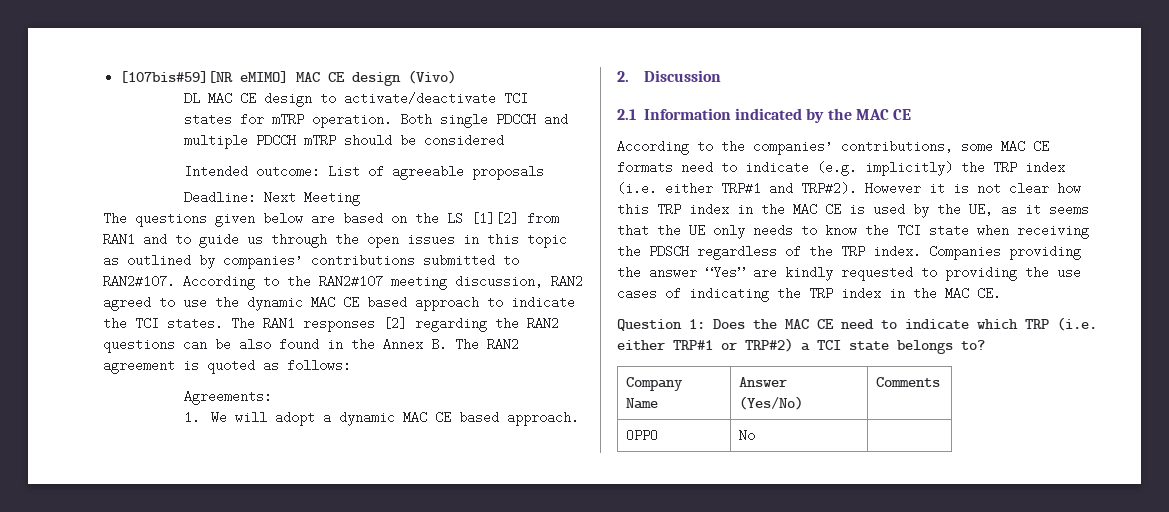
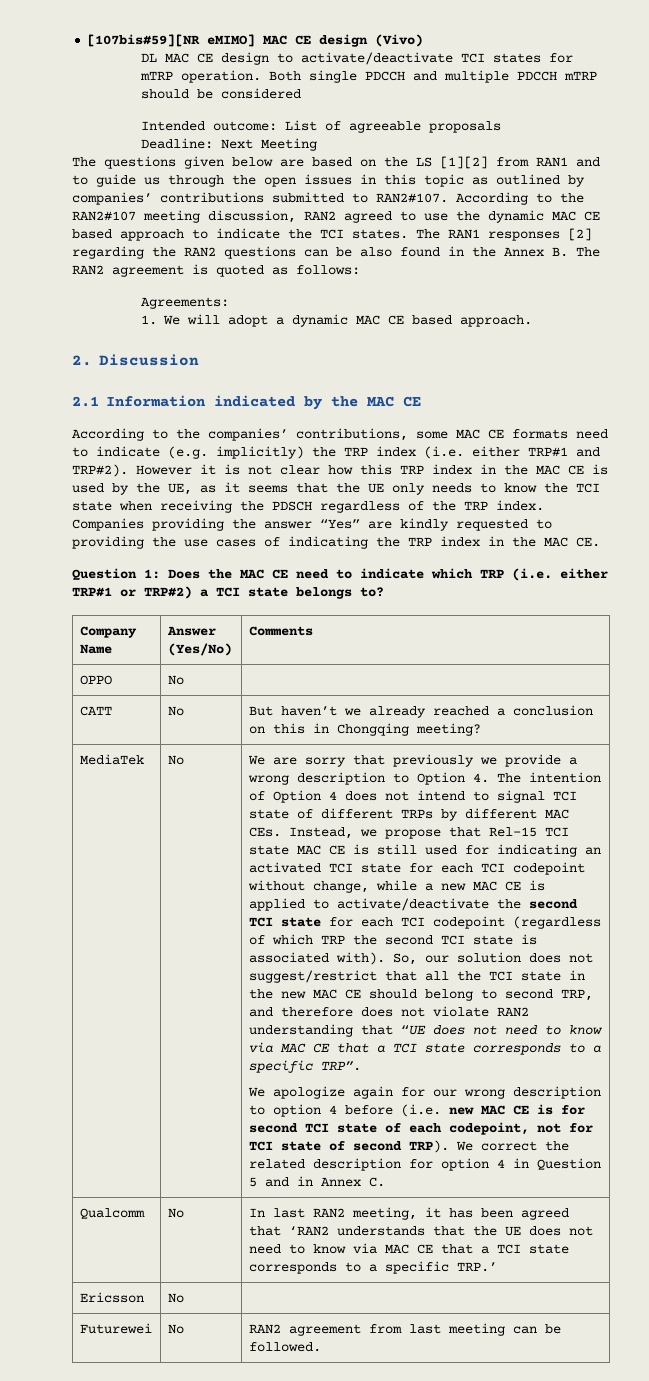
(756, 435) none -> [79,706,112,716] [167,706,184,716] [248,705,593,718] [248,723,481,736] [79,754,144,765] [167,755,184,765] [247,754,577,767] [247,772,601,785] [248,790,577,803] [248,808,569,821] [248,827,569,839] [248,844,601,857] [248,862,585,875] [247,880,545,893] [248,898,578,911] [248,916,601,929] [248,934,537,945] [248,952,593,965] [248,970,585,983] [248,989,593,1001] [248,1006,529,1017] [248,1024,603,1037] [248,1042,601,1055] [248,1060,361,1073] [247,1086,601,1099] [248,1104,585,1117] [248,1122,593,1135] [248,1140,569,1153] [248,1158,601,1171] [248,1176,385,1187] [79,1208,145,1219] [167,1208,184,1218] [248,1207,569,1220] [248,1226,593,1236] [248,1243,569,1254] [248,1261,497,1274] [79,1292,144,1303] [167,1293,184,1303] [79,1323,152,1334] [167,1324,184,1334] [248,1323,561,1336] [248,1342,321,1352] // CATT | No | But haven’t we already reached a conclusion on this in Chongqing meeting? // MediaTek | No | We are sorry that previously we provide a wrong description to Option 4. The intention of Option 4 does not intend to signal TCI state of different TRPs by different MAC CEs. Instead, we propose that Rel-15 TCI state MAC CE is still used for indicating an activated TCI state for each TCI codepoint without change, while a new MAC CE is applied to activate/deactivate the second TCI state for each TCI codepoint (regardless of which TRP the second TCI state is associated with). So, our solution does not suggest/restrict that all the TCI state in the new MAC CE should belong to second TRP, and therefore does not violate RAN2 understanding that “UE does not need to know via MAC CE that a TCI state corresponds to a specific TRP”. // We apologize again for our wrong description to option 4 before (i.e. new MAC CE is for second TCI state of each codepoint, not for TCI state of second TRP). We correct the related description for option 4 in Question 5 and in Annex C. // Qualcomm | No | In last RAN2 meeting, it has been agreed that ‘RAN2 understands that the UE does not need to know via MAC CE that a TCI state corresponds to a specific TRP.’ // Ericsson | No | // Futurewei | No | RAN2 agreement from last meeting can be followed.

